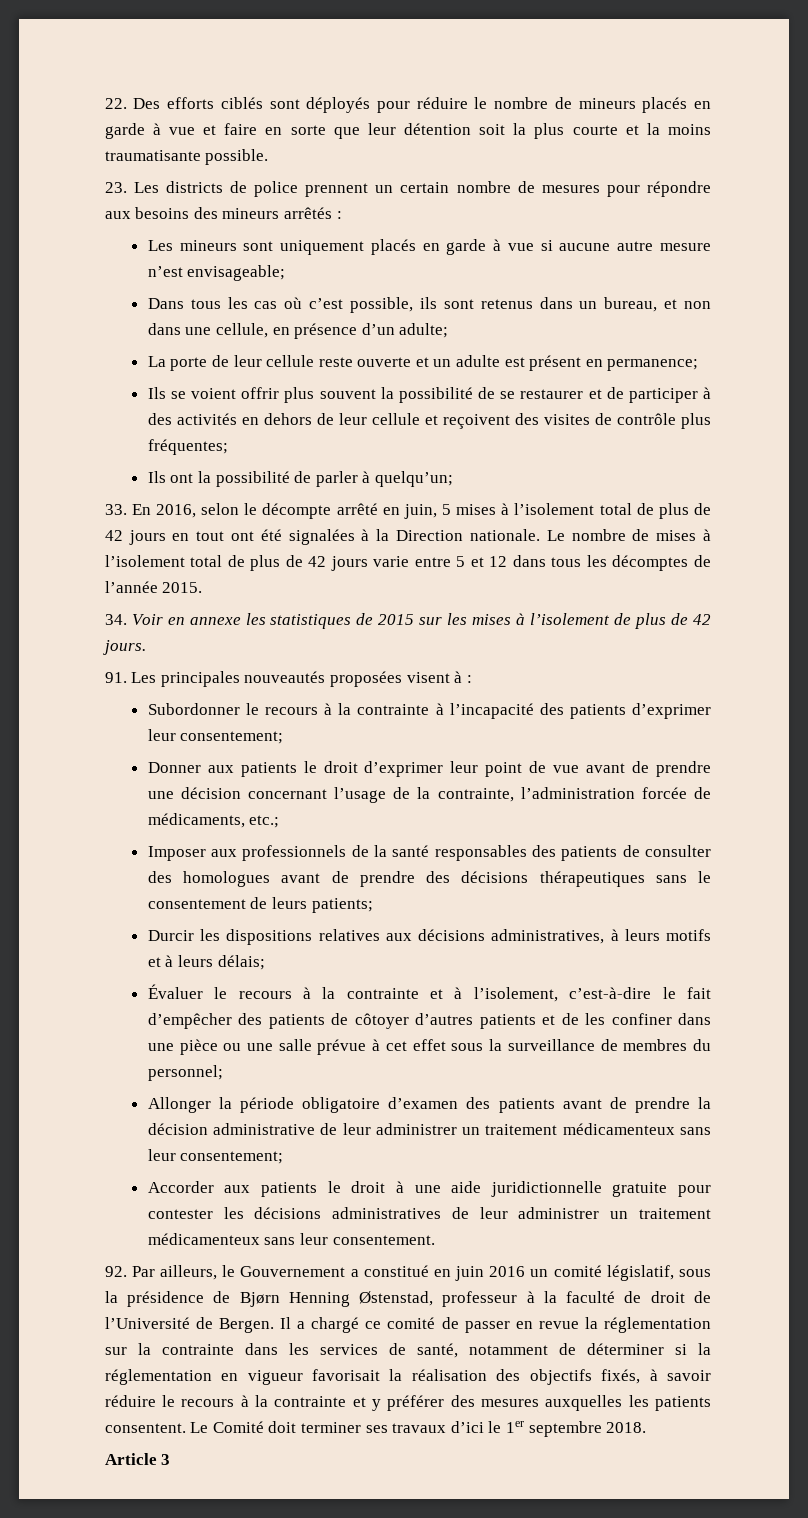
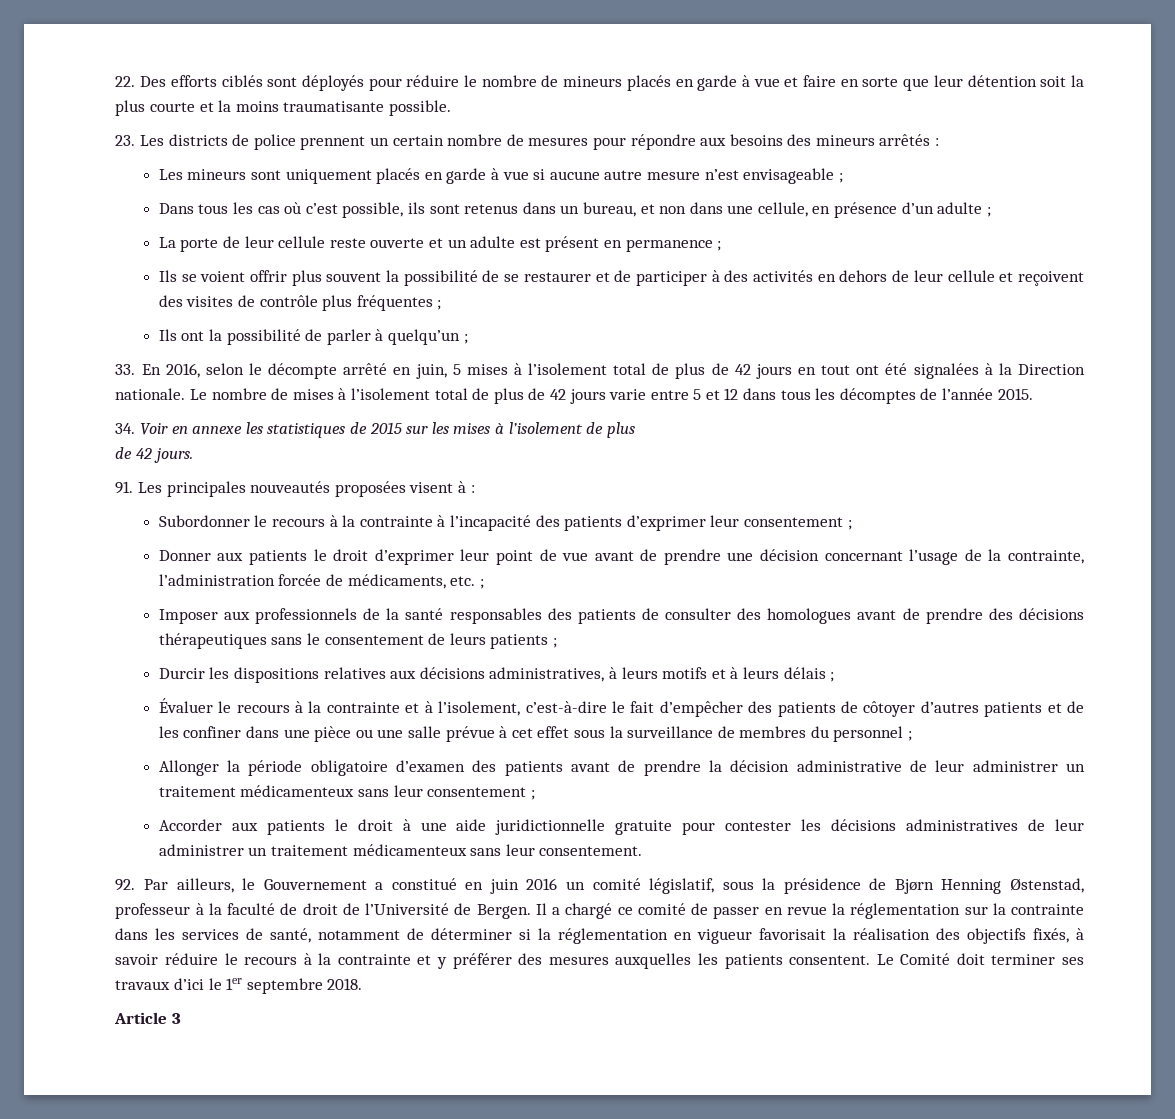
[187,265,286,281] envisageable; -> [743,168,843,184] envisageable ;
[399,323,449,338] adulte; -> [937,202,991,217] adulte ;
[607,359,699,371] permanence; -> [625,239,722,252] permanence ;
[147,439,228,455] fréquentes; -> [356,295,442,311] fréquentes ;
[374,471,453,487] quelqu’un; -> [387,329,468,345] quelqu’un ;
(667, 621) none -> (635, 430) //
[180,731,284,744] consentement; -> [743,517,852,530] consentement ;
[249,815,280,828] etc.; -> [450,576,484,589] etc. ;
[311,898,373,913] patients; -> [490,634,557,649] patients ;
[217,955,265,970] délais; -> [783,667,835,682] délais ;
[147,1065,223,1081] personnel; -> [833,726,913,742] personnel ;
[180,1151,284,1164] consentement; -> [427,787,535,800] consentement ;

